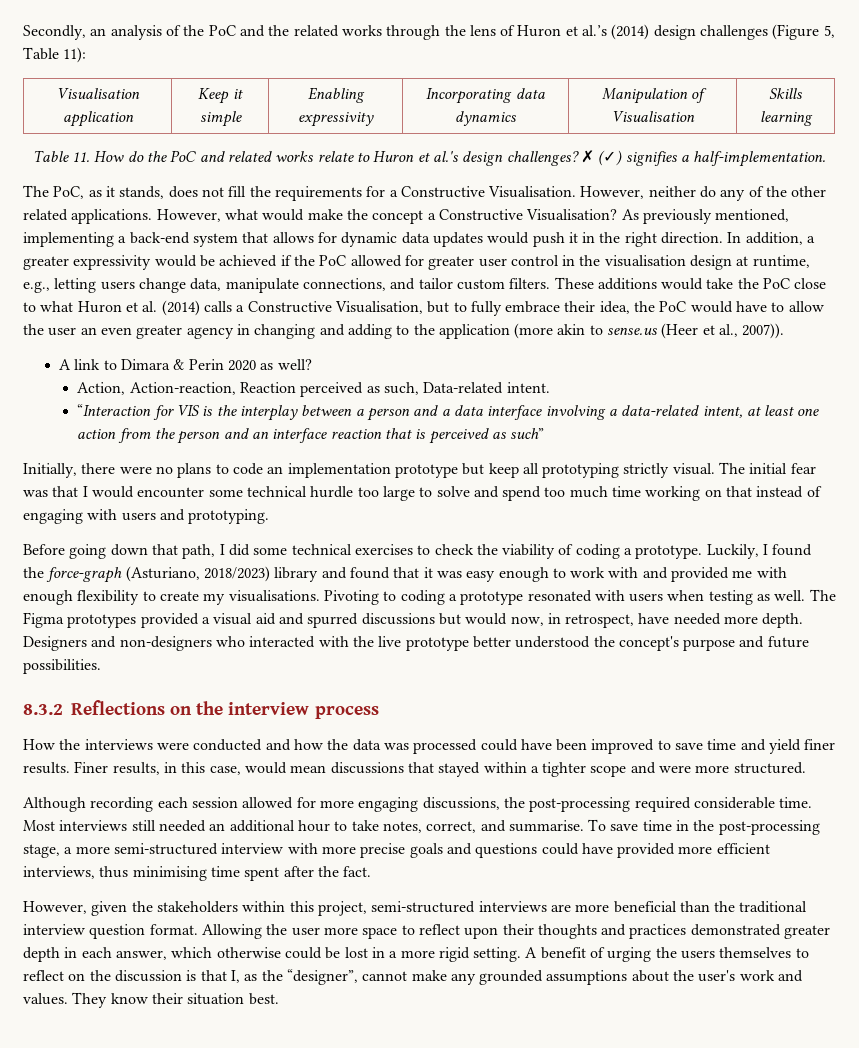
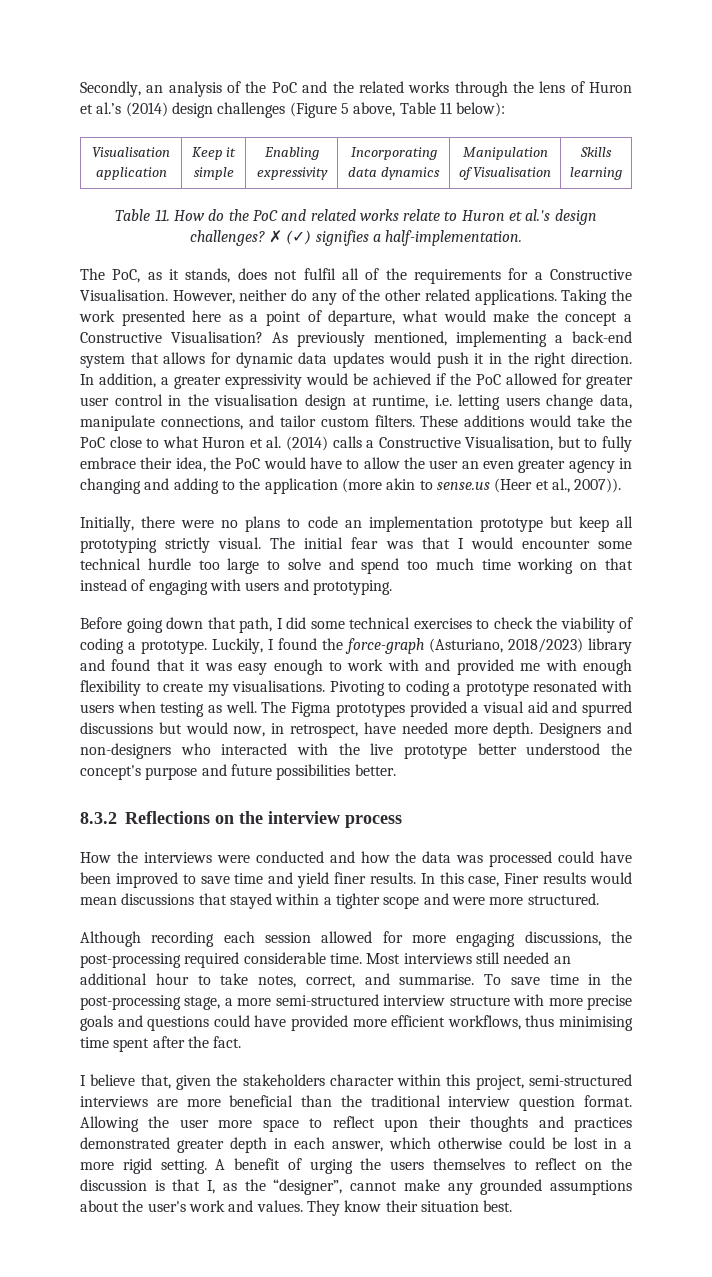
[823,25,835,38] [23,47,87,63] 5, Table 11): -> [340,102,506,117] 5 above, Table 11 below):
[228,186,247,197] fill -> [303,268,380,280] fulfil all of
[156,209,221,222] However, -> [561,289,633,305] [79,310,396,326] Taking the work presented here as a point of departure,
[23,281,50,293] e.g., -> [434,395,452,406] i.e.
[58,359,312,371] [77,382,550,397] [77,404,820,421] [77,428,545,444] // A link to Dimara & Perin 2020 as well? // Action, Action-reaction, Reaction perceived as such, Data-related intent. // “Interaction for VIS is the interplay between a person and a data interface involving a data-related intent, at least one action from the person and an interface reaction that is perceived as such” -> (622, 485) none
[23,659,101,674] possibilities. -> [276,764,396,780] possibilities better.
[74,761,241,775] Finer results, in this case, -> [420,872,587,887] In this case, Finer results
(284, 848) none -> [449,996,510,1006] structure
[23,866,95,879] interviews, -> [447,1015,521,1030] workflows,
[23,901,87,914] However, -> [80,1074,171,1089] I believe that,
(238, 907) none -> [329,1074,394,1086] character

